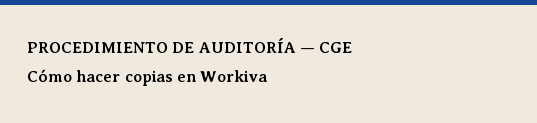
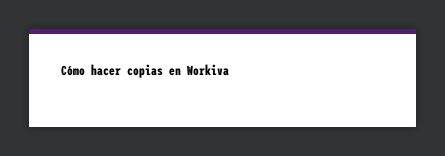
[27,38,353,53] PROCEDIMIENTO DE AUDITORÍA — CGE // -> (61, 70) none

